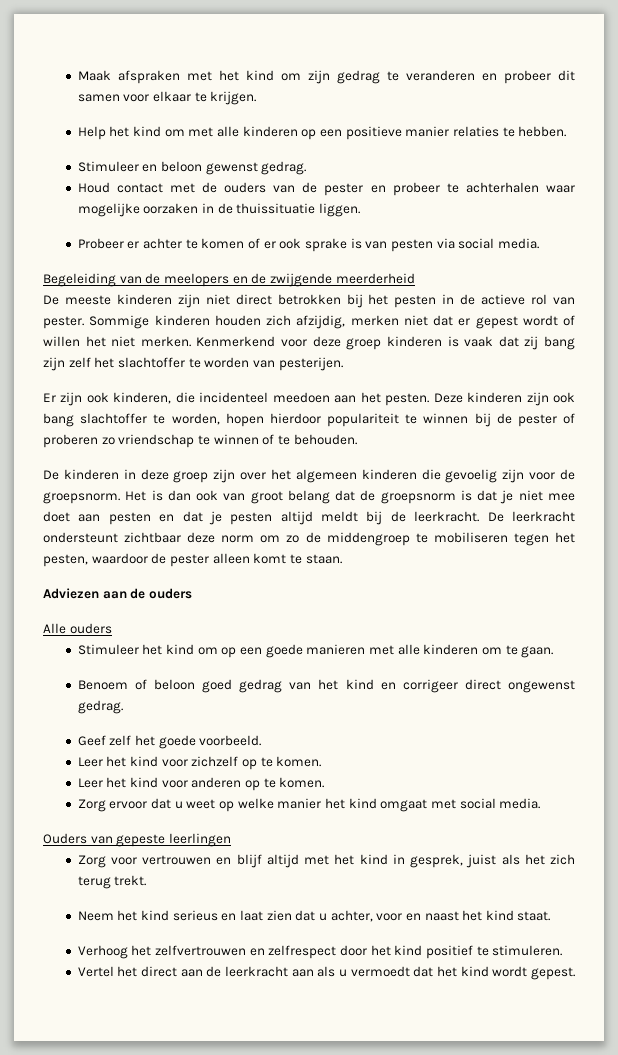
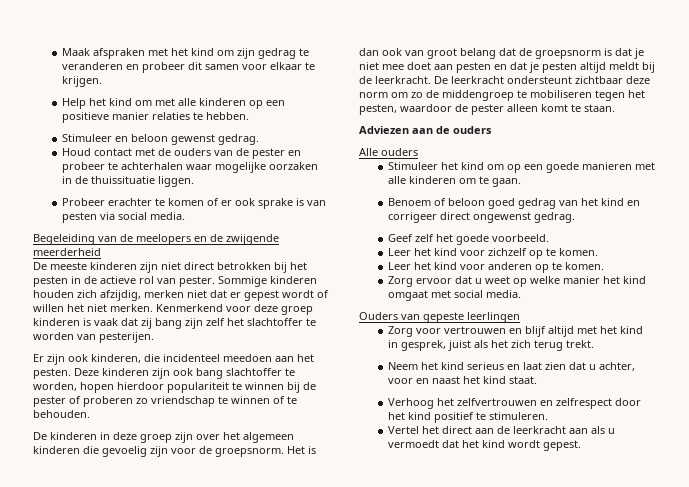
[127,238,183,249] er achter -> [108,198,153,206] erachter

